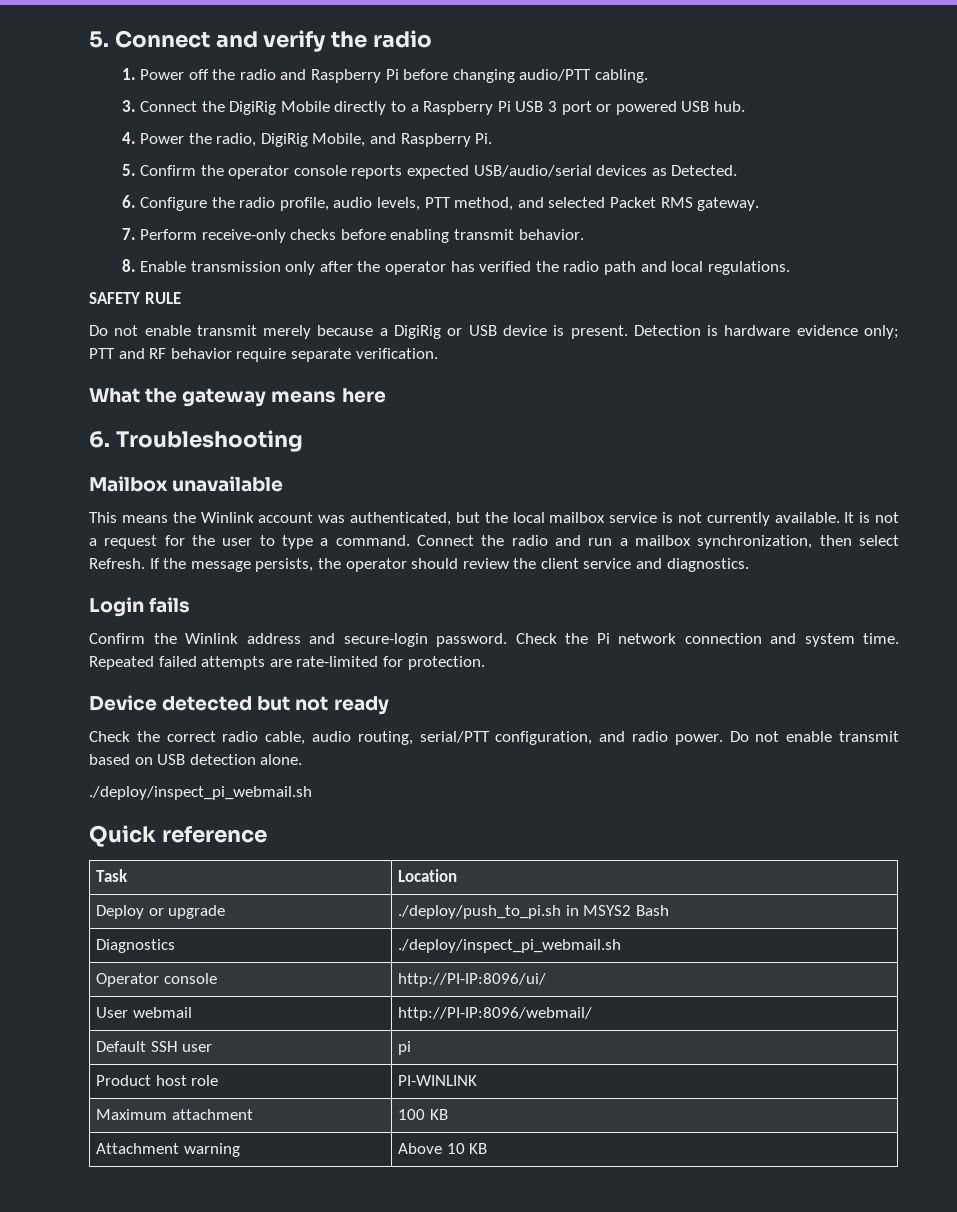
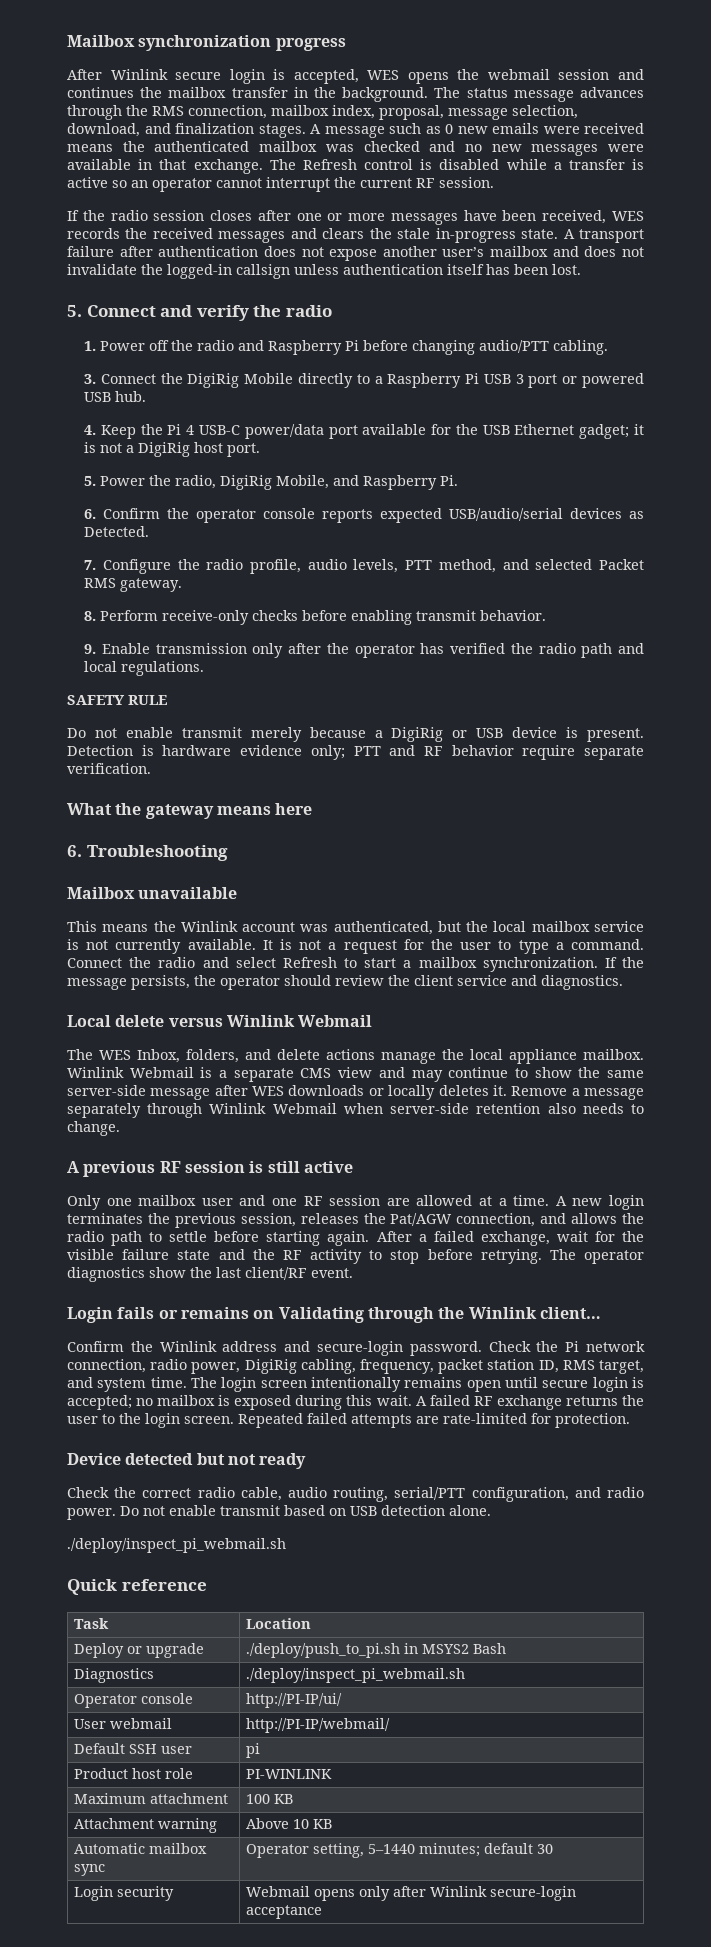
(89, 39) none -> [67,35,346,51] [67,69,644,84] [67,87,644,102] [67,105,578,120] [67,123,644,138] [67,141,644,156] [67,159,645,174] [67,177,494,192] [67,210,644,225] [67,228,644,243] [67,246,644,261] [67,264,581,279] Mailbox synchronization progress // After Winlink secure login is accepted, WES opens the webmail session and continues the mailbox transfer in the background. The status message advances through the RMS connection, mailbox index, proposal, message selection, download, and finalization stages. A message such as 0 new emails were received means the authenticated mailbox was checked and no new messages were available in that exchange. The Refresh control is disabled while a transfer is active so an operator cannot interrupt the current RF session. // If the radio session closes after one or more messages have been received, WES records the received messages and clears the stale in-progress state. A transport failure after authentication does not expose another user’s mailbox and does not invalidate the logged-in callsign unless authentication itself has been lost. //
(136, 138) none -> [100,424,645,439] [84,442,261,457] [84,476,97,486] Keep the Pi 4 USB-C power/data port available for the USB Ethernet gadget; it is not a DigiRig host port. // 5.
[121,164,136,176] 5. -> [84,509,97,519] 6.
[121,195,136,208] 6. -> [84,560,97,570] 7.
[121,228,136,240] 7. -> [84,611,97,621] 8.
[121,259,136,272] 8. -> [84,644,97,654] 9.
[588,535,900,549] [89,558,145,569] run a mailbox synchronization, then select Refresh. -> [235,957,598,972] select Refresh to start a mailbox synchronization.
[89,597,191,617] Login fails -> [67,1015,373,1027] [67,1049,644,1064] [67,1067,644,1082] [67,1085,645,1100] [67,1103,644,1118] [67,1121,120,1136] [67,1161,353,1177] [67,1195,645,1210] [67,1213,644,1228] [67,1231,645,1246] [67,1249,645,1264] [67,1267,353,1282] [67,1307,601,1323] Local delete versus Winlink Webmail // The WES Inbox, folders, and delete actions manage the local appliance mailbox. Winlink Webmail is a separate CMS view and may continue to show the same server-side message after WES downloads or locally deletes it. Remove a message separately through Winlink Webmail when server-side retention also needs to change. // A previous RF session is still active // Only one mailbox user and one RF session are allowed at a time. A new login terminates the previous session, releases the Pat/AGW connection, and allows the radio path to settle before starting again. After a failed exchange, wait for the visible failure state and the RF activity to stop before retrying. The operator diagnostics show the last client/RF event. // Login fails or remains on Validating through the Winlink client…
[684,633,899,647] connection and system time. -> [67,1359,644,1374] [67,1377,644,1392] [67,1395,645,1410] [67,1413,234,1428] connection, radio power, DigiRig cabling, frequency, packet station ID, RMS target, and system time. The login screen intentionally remains open until secure login is accepted; no mailbox is exposed during this wait. A failed RF exchange returns the user to the login screen.
[398,973,547,987] http://PI-IP:8096/ui/ -> [245,1693,342,1708] http://PI-IP/ui/
[398,1007,593,1021] http://PI-IP:8096/webmail/ -> [245,1718,390,1733] http://PI-IP/webmail/
(488, 1148) none -> [73,1843,207,1854] [73,1864,105,1876] [245,1843,553,1858] [73,1886,174,1901] [245,1886,576,1901] [245,1905,322,1919] // Automatic mailbox sync | Operator setting, 5–1440 minutes; default 30 // Login security | Webmail opens only after Winlink secure-login acceptance

